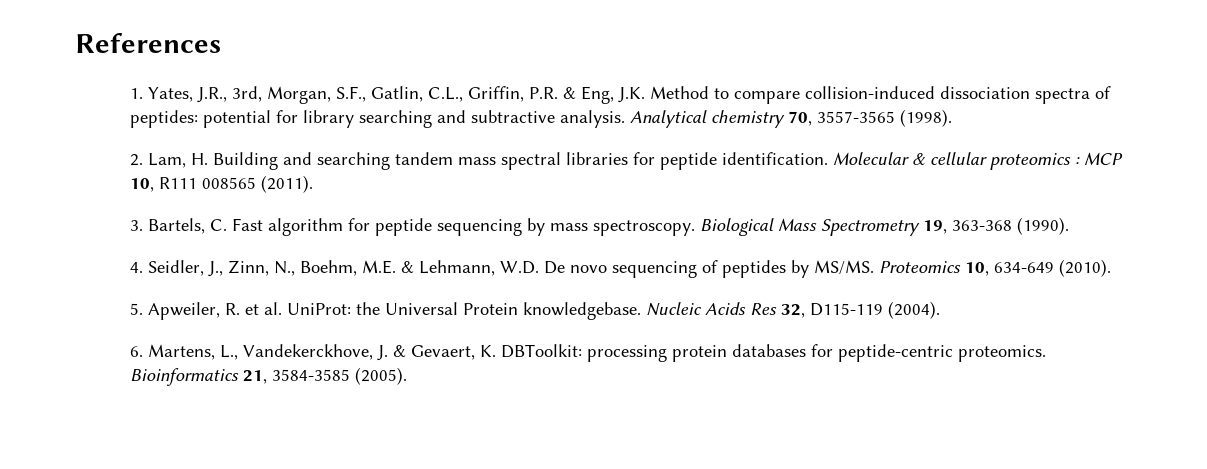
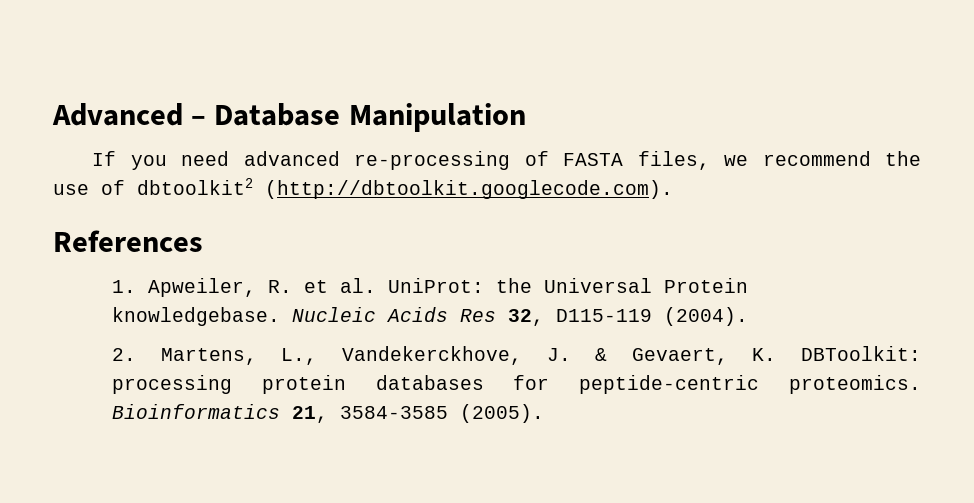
[75,33,221,53] [130,86,1112,104] [130,109,953,128] [130,152,1124,170] [130,175,314,193] [130,217,1070,236] [130,259,1112,278] [130,303,144,315] References // 1. Yates, J.R., 3rd, Morgan, S.F., Gatlin, C.L., Griffin, P.R. & Eng, J.K. Method to compare collision-induced dissociation spectra of peptides: potential for library searching and subtractive analysis. Analytical chemistry 70, 3557-3565 (1998). // 2. Lam, H. Building and searching tandem mass spectral libraries for peptide identification. Molecular & cellular proteomics : MCP 10, R111 008565 (2011). // 3. Bartels, C. Fast algorithm for peptide sequencing by mass spectroscopy. Biological Mass Spectrometry 19, 363-368 (1990). // 4. Seidler, J., Zinn, N., Boehm, M.E. & Lehmann, W.D. De novo sequencing of peptides by MS/MS. Proteomics 10, 634-649 (2010). // 5. -> [52,103,526,132] [92,151,921,170] [53,178,673,199] [53,230,203,252] [112,280,137,293] Advanced – Database Manipulation // If you need advanced re-processing of FASTA files, we recommend the use of dbtoolkit2 (http://dbtoolkit.googlecode.com). // References // 1.
[130,346,144,357] 6. -> [112,348,137,361] 2.

